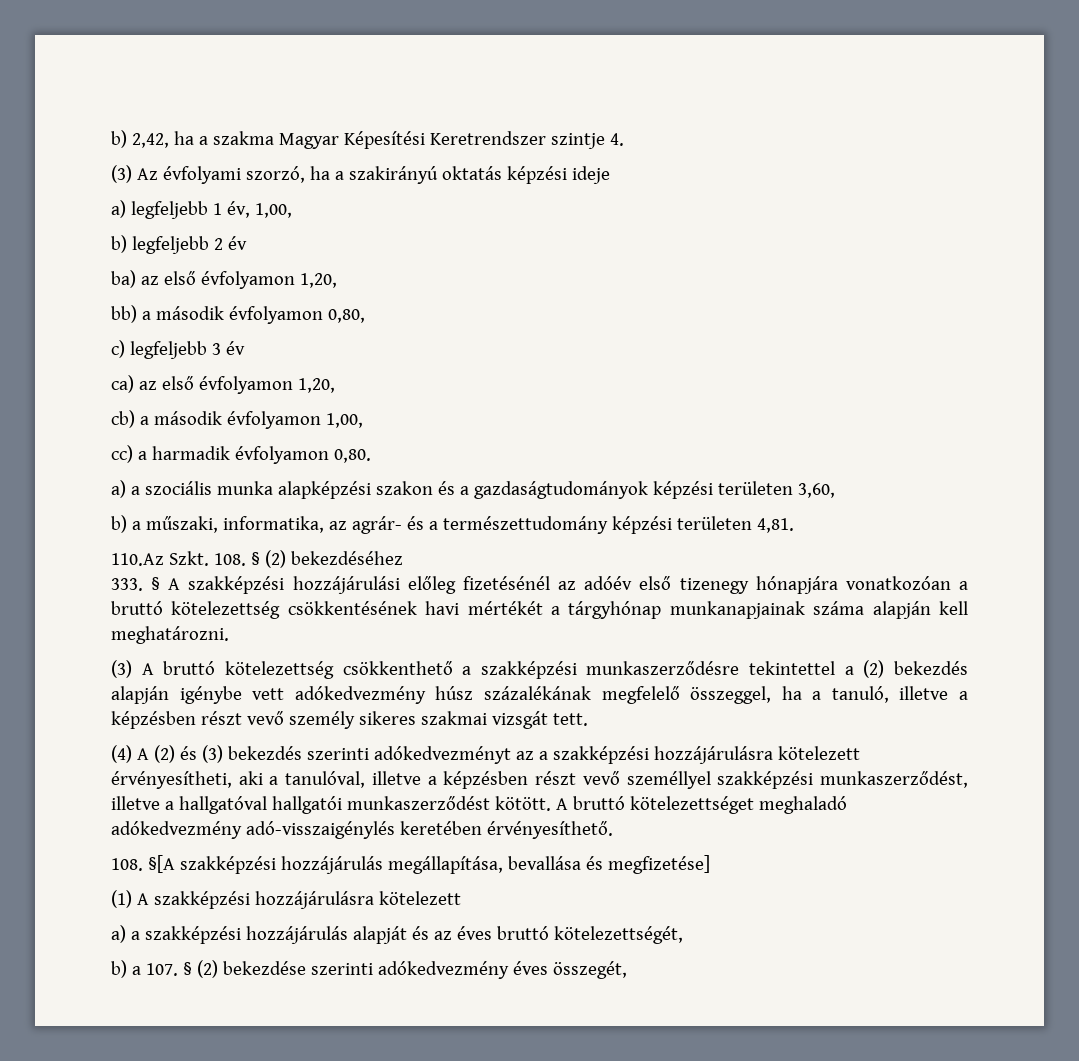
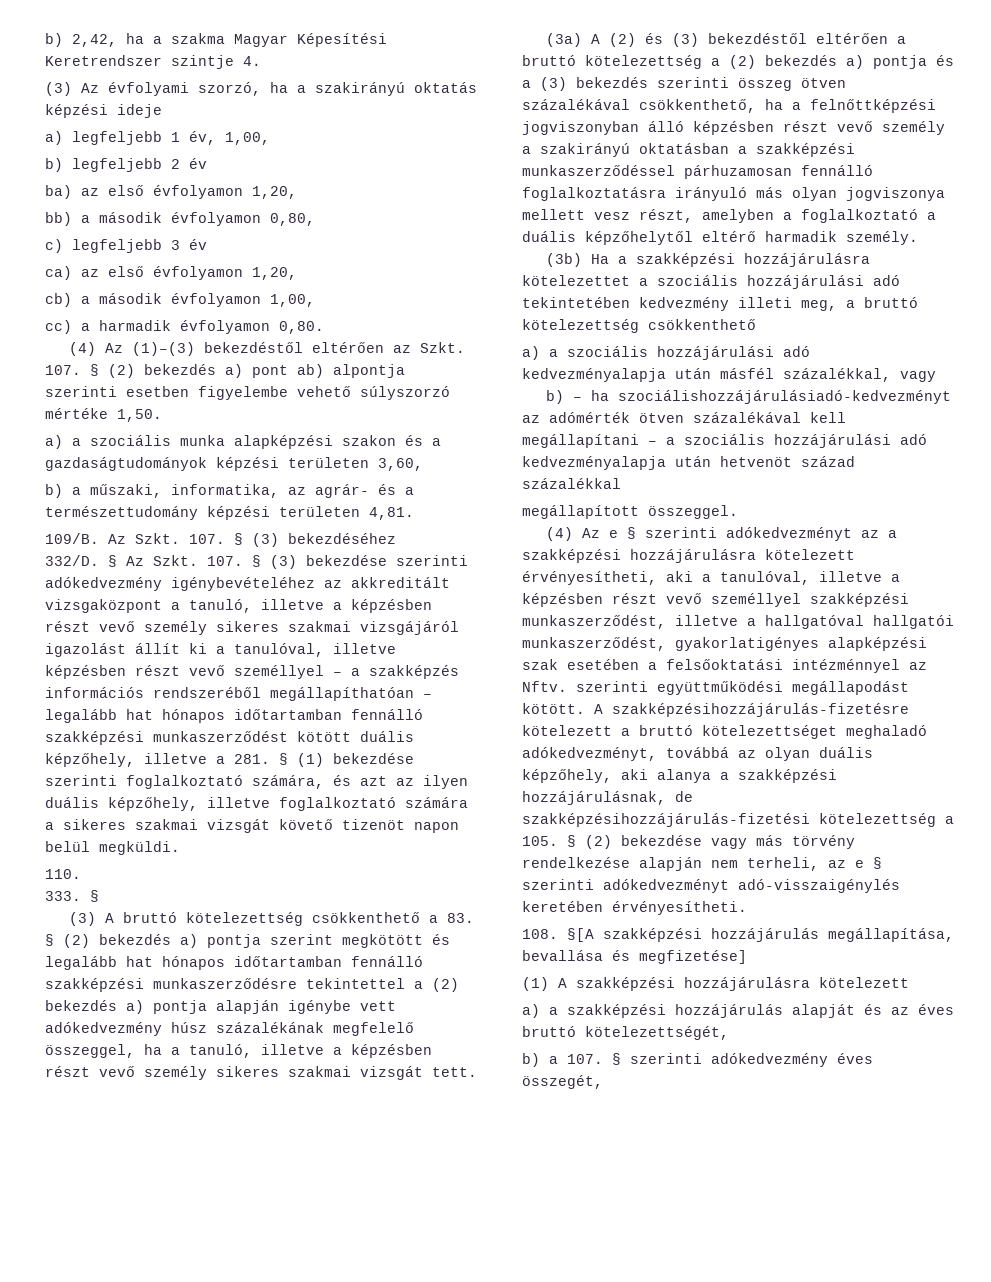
(371, 456) none -> [68,342,465,356] [45,364,405,378] [45,386,450,400] [45,408,162,422] // (4) Az (1)–(3) bekezdéstől eltérően az Szkt. 107. § (2) bekezdés a) pont ab) alpontja szerinti esetben figyelembe vehető súlyszorzó mértéke 1,50.
[111,550,403,568] [111,576,969,594] [111,601,968,619] [111,626,229,644] 110.Az Szkt. 108. § (2) bekezdéséhez // 333. § A szakképzési hozzájárulási előleg fizetésénél az adóév első tizenegy hónapjára vonatkozóan a bruttó kötelezettség csökkentésének havi mértékét a tárgyhónap munkanapjainak száma alapján kell meghatározni. -> [45,533,396,547] [45,555,468,569] [45,577,450,591] [45,599,432,613] [45,621,459,635] [45,643,396,657] [45,665,459,679] [45,687,432,701] [45,709,423,723] [45,731,414,745] [45,753,414,767] [45,775,468,789] [45,797,468,811] [45,819,459,833] [45,841,180,855] [45,869,81,879] [45,890,99,902] 109/B. Az Szkt. 107. § (3) bekezdéséhez // 332/D. § Az Szkt. 107. § (3) bekezdése szerinti adókedvezmény igénybevételéhez az akkreditált vizsgaközpont a tanuló, illetve a képzésben részt vevő személy sikeres szakmai vizsgájáról igazolást állít ki a tanulóval, illetve képzésben részt vevő személlyel – a szakképzés információs rendszeréből megállapíthatóan – legalább hat hónapos időtartamban fennálló szakképzési munkaszerződést kötött duális képzőhely, illetve a 281. § (1) bekezdése szerinti foglalkoztató számára, és azt az ilyen duális képzőhely, illetve foglalkoztató számára a sikeres szakmai vizsgát követő tizenöt napon belül megküldi. // 110. // 333. §
(472, 670) none -> [446,913,474,923] [45,934,450,948] [45,956,423,970] 83. § (2) bekezdés a) pontja szerint megkötött és legalább hat hónapos időtartamban fennálló
(968, 668) none -> [126,1000,207,1014] a) pontja
[111,745,132,763] (4) -> [545,33,582,47] (3a)
[227,746,302,760] bekezdés -> [707,33,906,44] [522,55,954,69] [522,77,846,91] [522,99,936,113] [522,121,945,135] [522,143,855,157] [522,165,873,179] [522,187,945,201] [522,209,936,223] [522,231,918,245] [545,253,870,267] [522,275,900,289] [522,297,918,311] [522,319,756,333] [522,346,810,360] [522,368,936,382] [545,390,951,404] [522,412,846,423] [522,434,927,448] [522,456,855,470] [522,478,621,489] [522,505,738,519] [545,527,636,541] bekezdéstől eltérően a bruttó kötelezettség a (2) bekezdés a) pontja és a (3) bekezdés szerinti összeg ötven százalékával csökkenthető, ha a felnőttképzési jogviszonyban álló képzésben részt vevő személy a szakirányú oktatásban a szakképzési munkaszerződéssel párhuzamosan fennálló foglalkoztatásra irányuló más olyan jogviszonya mellett vesz részt, amelyben a foglalkoztató a duális képzőhelytől eltérő harmadik személy. // (3b) Ha a szakképzési hozzájárulásra kötelezettet a szociális hozzájárulási adó tekintetében kedvezmény illeti meg, a bruttó kötelezettség csökkenthető // a) a szociális hozzájárulási adó kedvezményalapja után másfél százalékkal, vagy // b) – ha szociálishozzájárulásiadó-kedvezményt az adómérték ötven százalékával kell megállapítani – a szociális hozzájárulási adó kedvezményalapja után hetvenöt század százalékkal // megállapított összeggel. // (4) Az e §
[346,796,847,814] [111,821,242,839] munkaszerződést kötött. A bruttó kötelezettséget meghaladó adókedvezmény -> [522,637,927,651] [522,659,927,673] [522,681,909,695] [522,703,909,717] [522,725,927,739] [522,747,873,761] [522,769,837,783] [522,791,693,805] [522,813,954,827] [522,835,855,849] [522,857,882,871] [522,879,729,893] munkaszerződést, gyakorlatigényes alapképzési szak esetében a felsőoktatási intézménnyel az Nftv. szerinti együttműködési megállapodást kötött. A szakképzésihozzájárulás-fizetésre kötelezett a bruttó kötelezettséget meghaladó adókedvezményt, továbbá az olyan duális képzőhely, aki alanya a szakképzési hozzájárulásnak, de szakképzésihozzájárulás-fizetési kötelezettség a 105. § (2) bekezdése vagy más törvény rendelkezése alapján nem terheli, az e § szerinti adókedvezményt
[486,821,613,839] érvényesíthető. -> [612,901,747,915] érvényesítheti.
[196,960,306,978] (2) bekezdése -> (621, 1059) none

